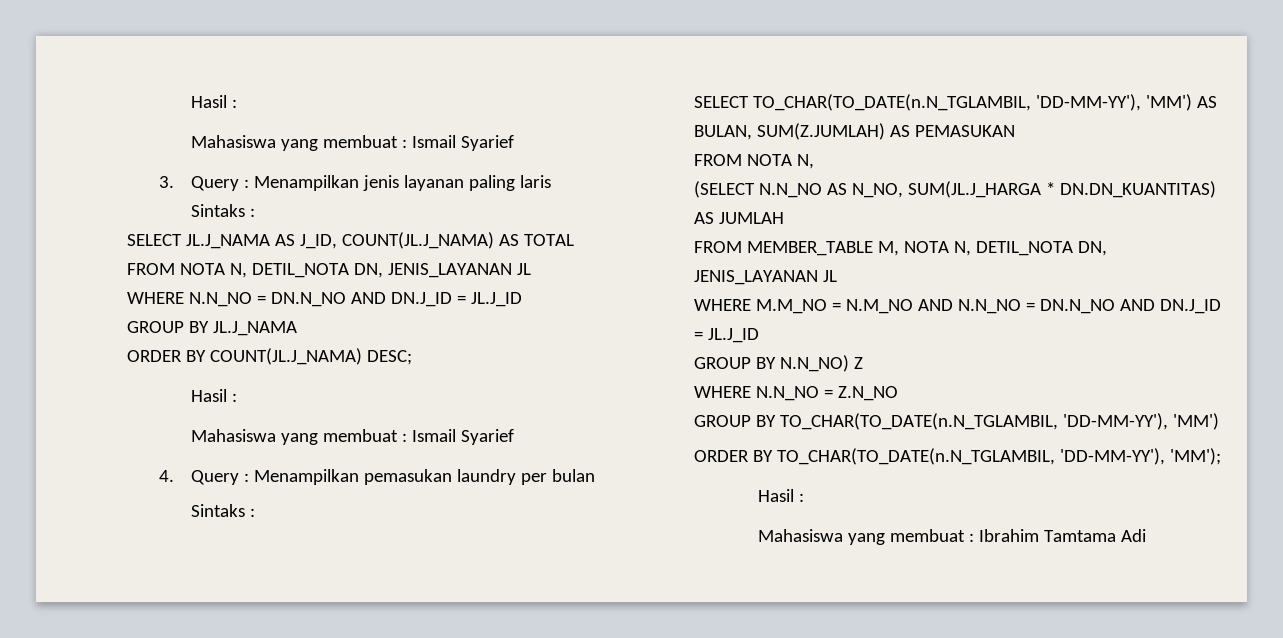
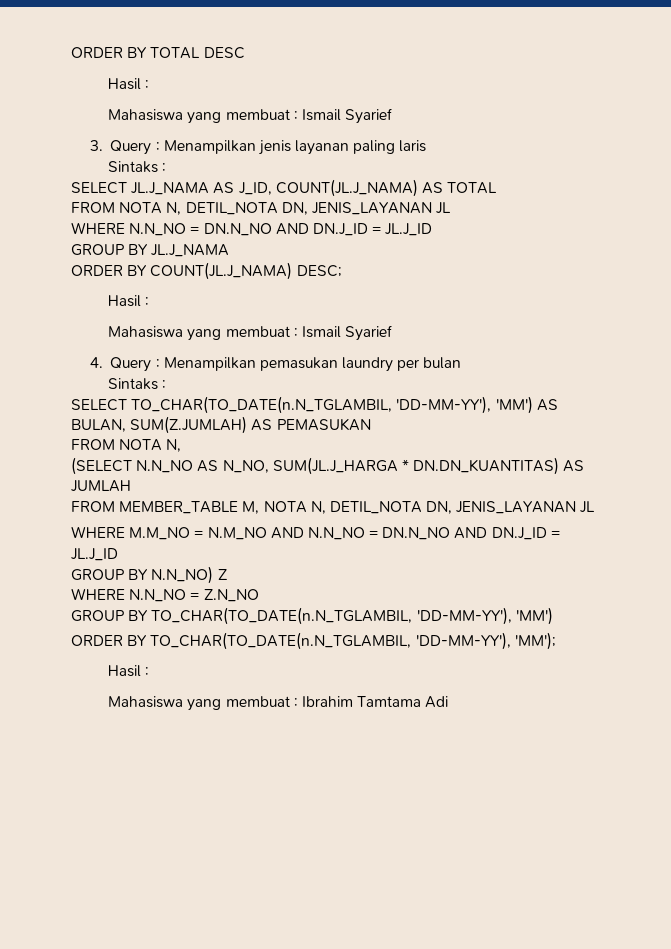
(191, 101) none -> [71,47,245,59] ORDER BY TOTAL DESC //

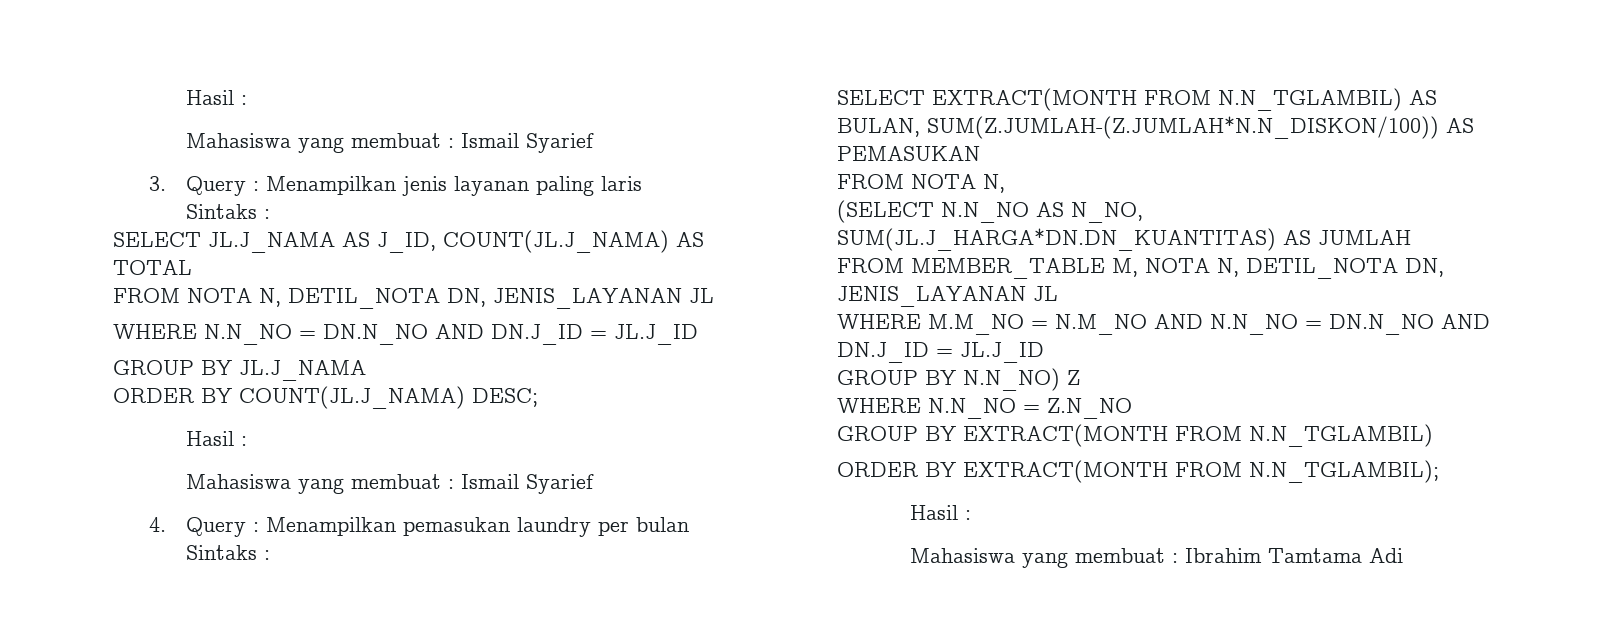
[71,47,245,59] ORDER BY TOTAL DESC // -> (185, 97) none
[131,396,533,414] TO_CHAR(TO_DATE(n.N_TGLAMBIL, 'DD-MM-YY'), 'MM') -> [932,88,1402,111] EXTRACT(MONTH FROM N.N_TGLAMBIL)
[130,416,248,434] SUM(Z.JUMLAH) -> [927,116,1439,139] SUM(Z.JUMLAH-(Z.JUMLAH*N.N_DISKON/100))
[272,457,560,475] SUM(JL.J_HARGA * DN.DN_KUANTITAS) -> [837,228,1276,251] SUM(JL.J_HARGA*DN.DN_KUANTITAS)
[151,607,553,625] [71,632,556,650] TO_CHAR(TO_DATE(n.N_TGLAMBIL, 'DD-MM-YY'), 'MM') // ORDER BY TO_CHAR(TO_DATE(n.N_TGLAMBIL, 'DD-MM-YY'), 'MM'); -> [963,424,1433,447] [837,460,1439,483] EXTRACT(MONTH FROM N.N_TGLAMBIL) // ORDER BY EXTRACT(MONTH FROM N.N_TGLAMBIL);

